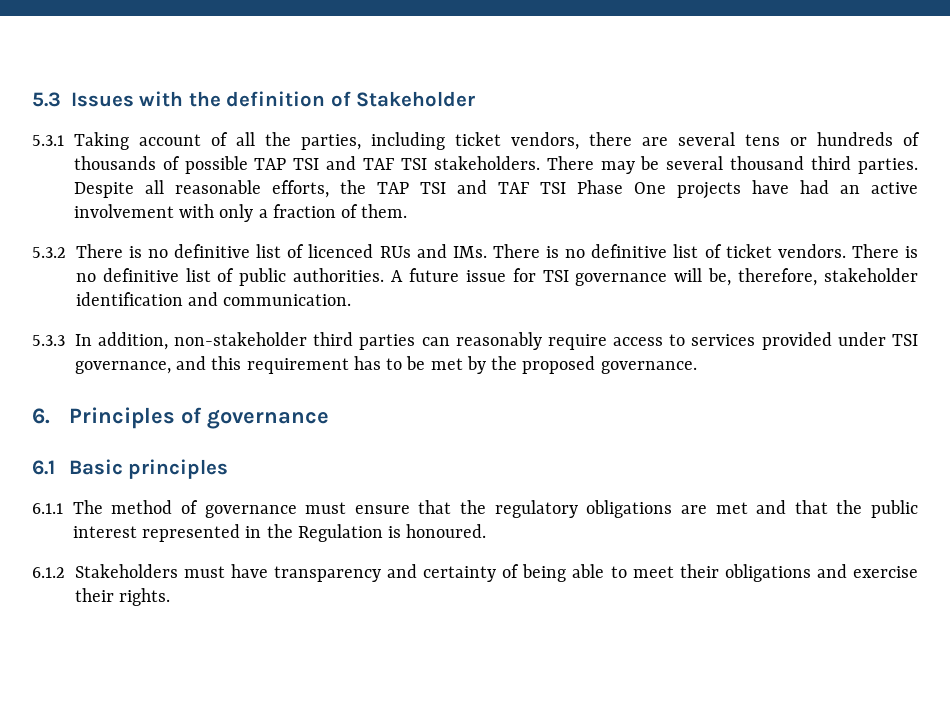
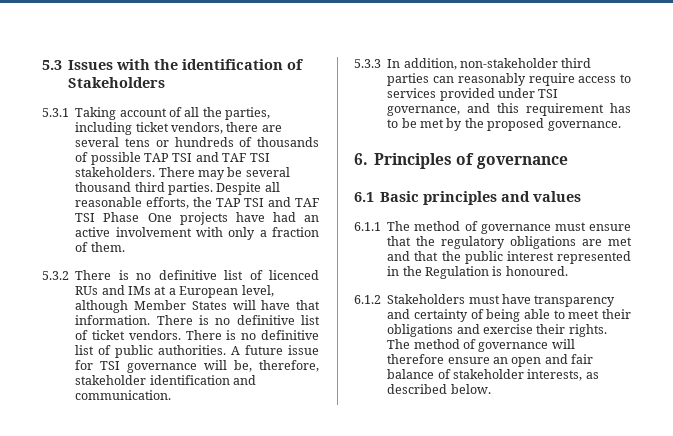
[226,91,476,107] definition of Stakeholder -> [182,59,304,70] [68,77,166,88] identification of Stakeholders
[452,246,487,258] IMs. -> [128,285,274,298] [75,300,320,313] [75,315,151,325] IMs at a European level, although Member States will have that information.
(229, 469) none -> [501,191,582,202] and values
(171, 597) none -> [387,339,575,352] [387,354,594,367] [387,369,599,381] [387,384,491,394] The method of governance will therefore ensure an open and fair balance of stakeholder interests, as described below.

